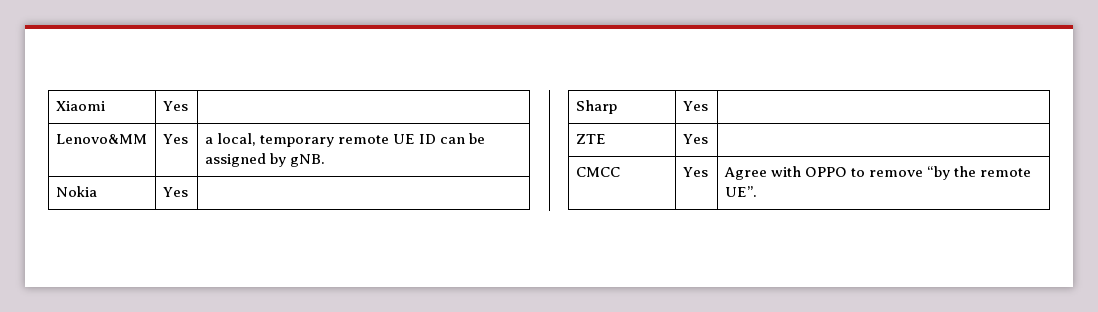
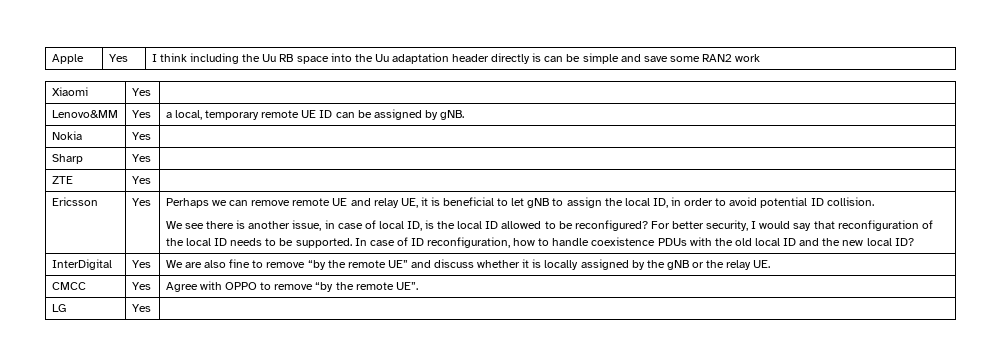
(55, 106) none -> [51,54,84,64] [108,54,128,62] [151,53,761,64] Apple | Yes | I think including the Uu RB space into the Uu adaptation header directly is can be simple and save some RAN2 work //
(708, 139) none -> [51,197,98,206] [131,198,151,206] [165,197,874,208] [165,220,933,231] [165,237,914,248] [51,259,112,270] [131,260,151,268] [165,259,771,270] // Ericsson | Yes | Perhaps we can remove remote UE and relay UE, it is beneficial to let gNB to assign the local ID, in order to avoid potential ID collision. // We see there is another issue, in case of local ID, is the local ID allowed to be reconfigured? For better security, I would say that reconfiguration of the local ID needs to be supported. In case of ID reconfiguration, how to handle coexistence PDUs with the old local ID and the new local ID? // InterDigital | Yes | We are also fine to remove “by the remote UE” and discuss whether it is locally assigned by the gNB or the relay UE.
(757, 191) none -> [51,304,67,312] [131,304,151,312] // LG | Yes |

